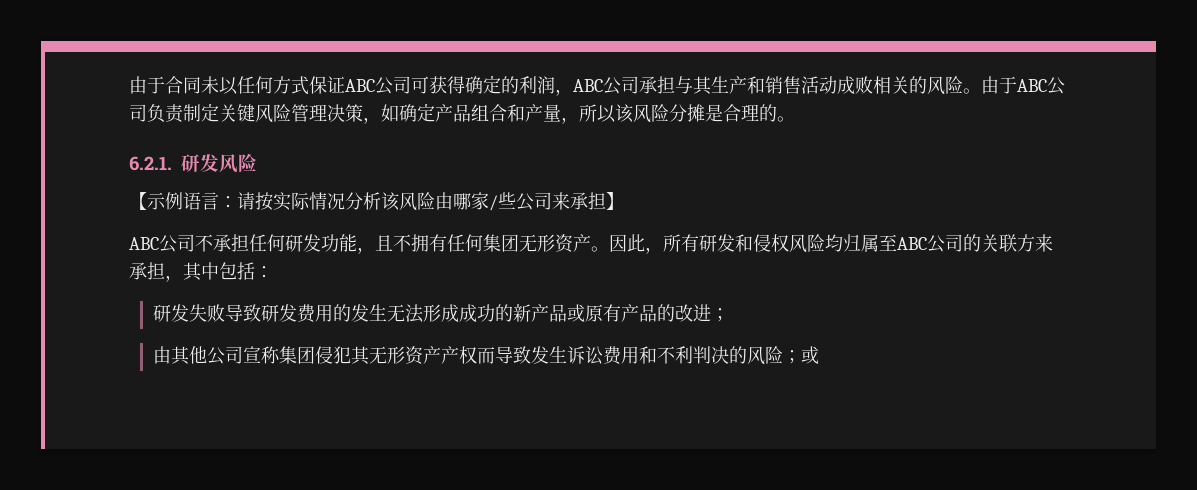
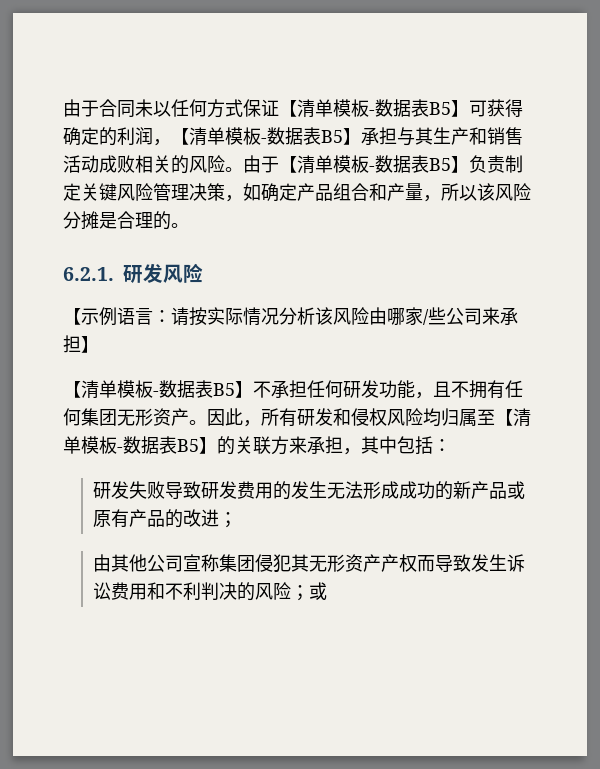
[345,76,411,95] ABC公司 -> [279,99,469,118] 【清单模板-数据表B5】
[573,76,639,95] ABC公司 -> [171,127,361,146] 【清单模板-数据表B5】
[1017,77,1065,95] [129,104,147,122] ABC公司 -> [279,155,469,174] 【清单模板-数据表B5】
[129,234,195,253] ABC公司 -> [63,380,253,399] 【清单模板-数据表B5】
[897,234,963,253] ABC公司 -> [495,408,531,427] [63,436,217,454] 【清单模板-数据表B5】

